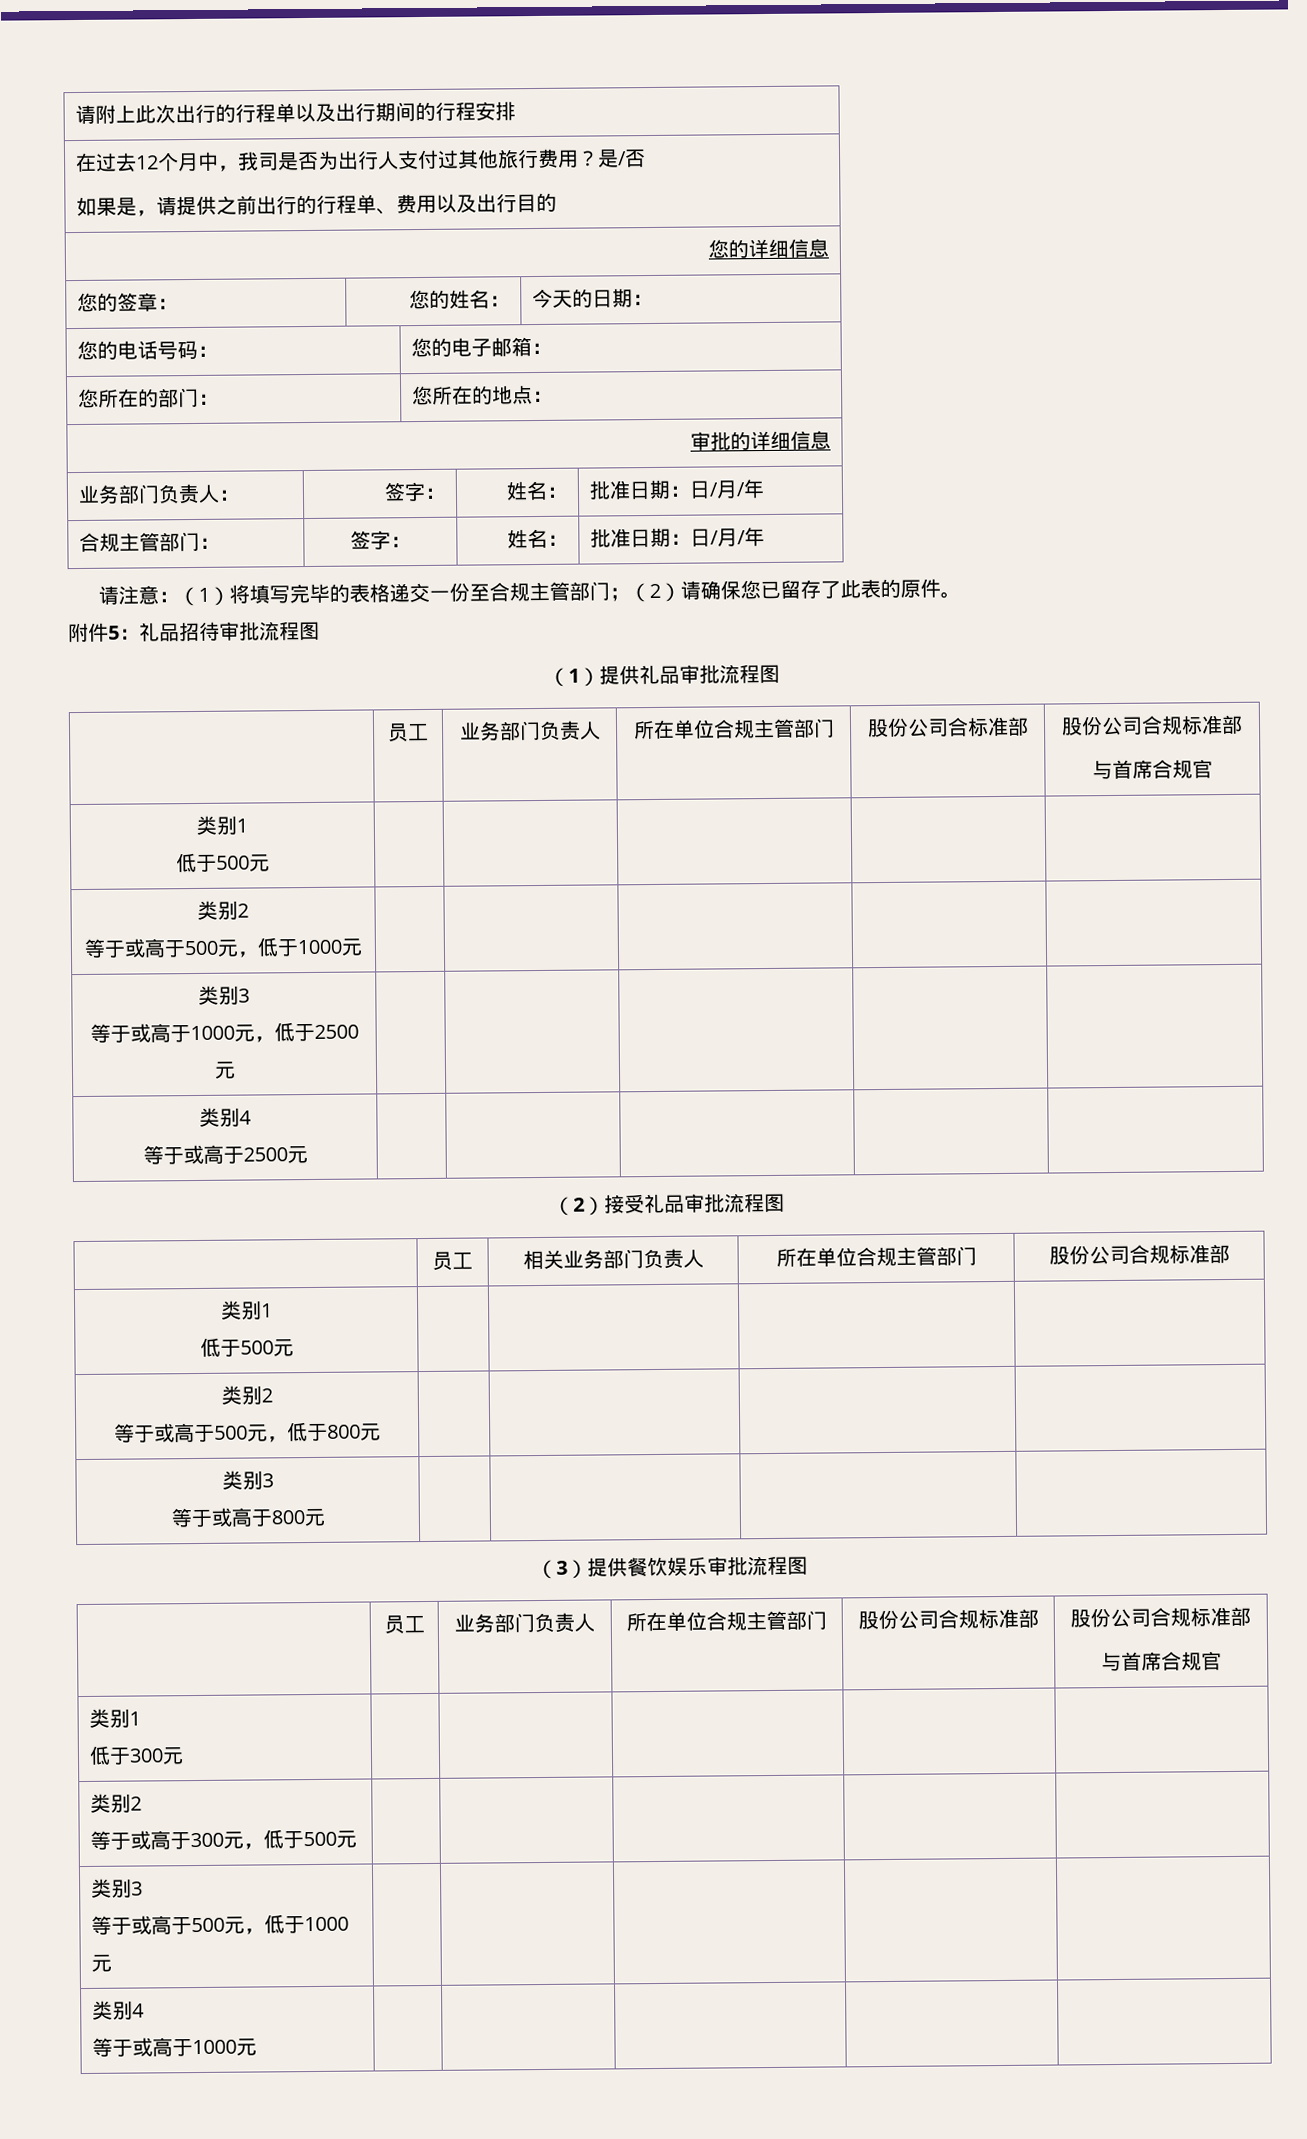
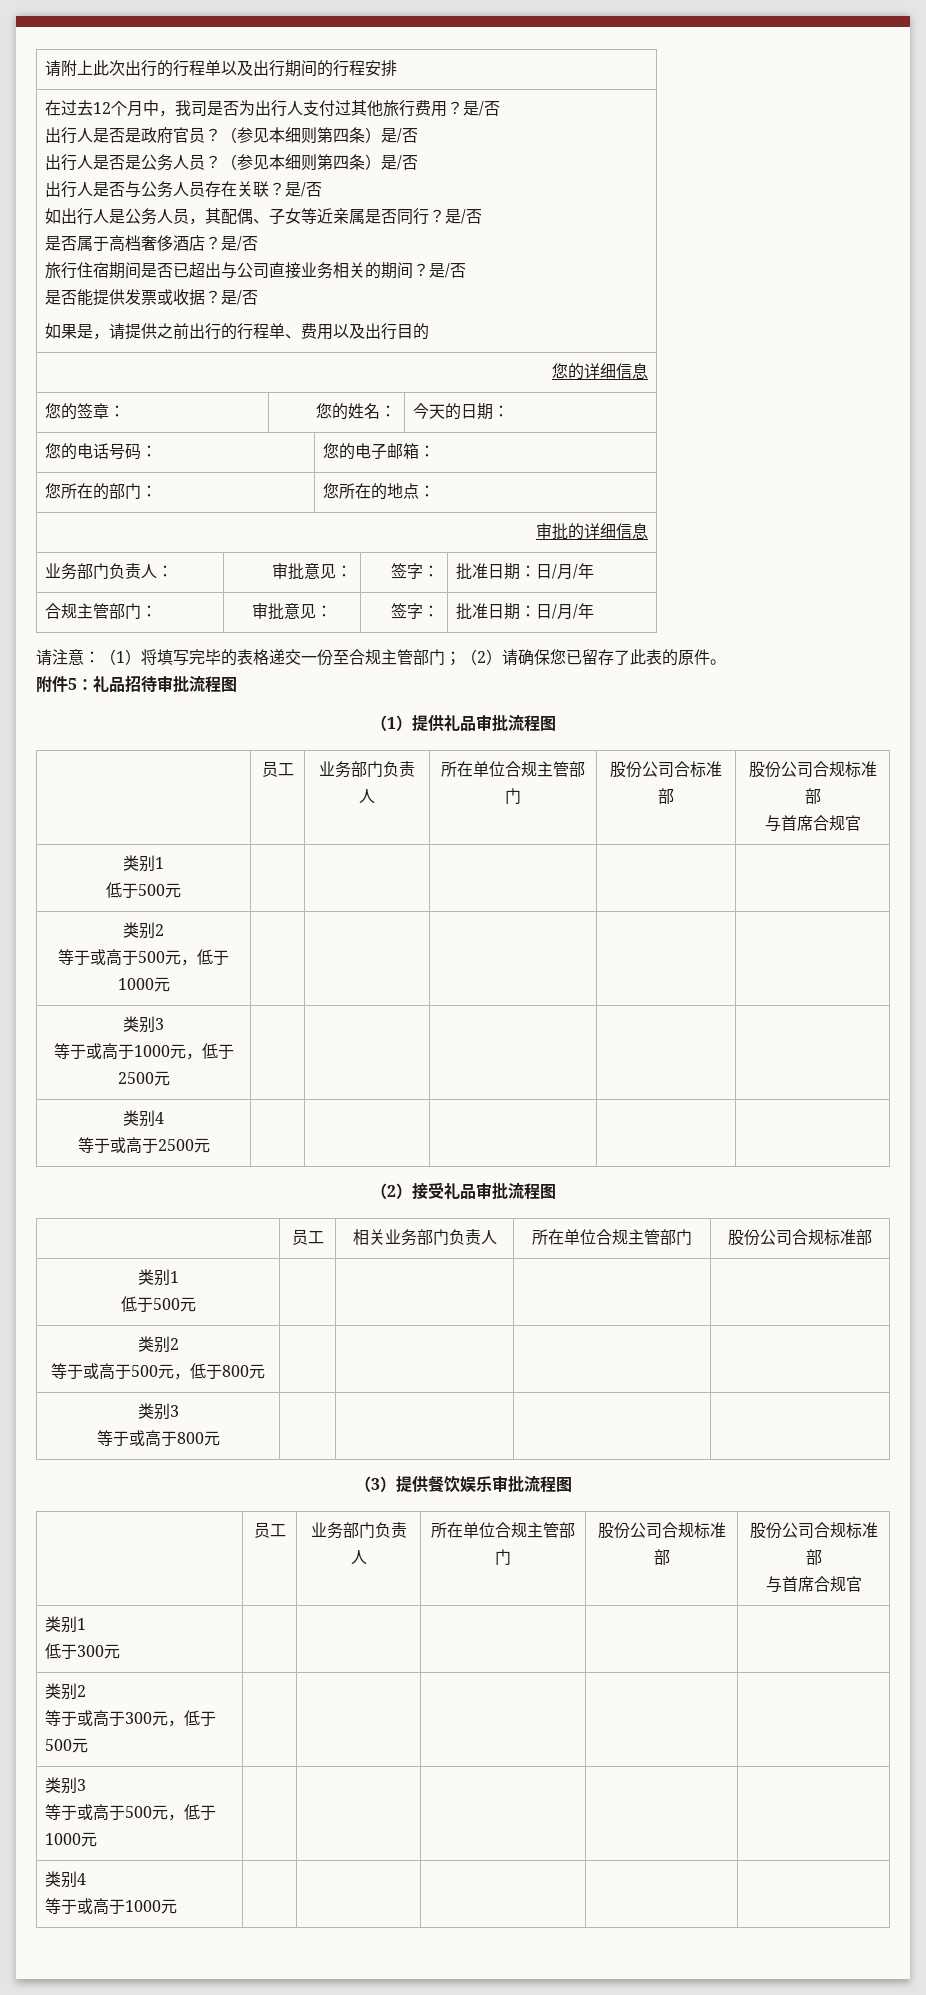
(646, 158) none -> [45,127,419,144] [45,154,419,171] [45,181,323,198] [45,208,483,225] [45,235,259,252] [45,262,467,279] [45,289,259,306] // 出行人是否是政府官员？（参见本细则第四条）是/否 // 出行人是否是公务人员？（参见本细则第四条）是/否 // 出行人是否与公务人员存在关联？是/否 // 如出行人是公务人员，其配偶、子女等近亲属是否同行？是/否 // 是否属于高档奢侈酒店？是/否 // 旅行住宿期间是否已超出与公司直接业务相关的期间？是/否 // 是否能提供发票或收据？是/否
[384,481,447,502] [506,480,569,501] | 签字： | 姓名： -> [271,563,352,580] [390,563,439,579] | 审批意见： | 签字：
[350,530,411,550] [507,528,569,549] | 签字： | 姓名： -> [252,603,333,620] [390,603,439,619] | 审批意见： | 签字：

